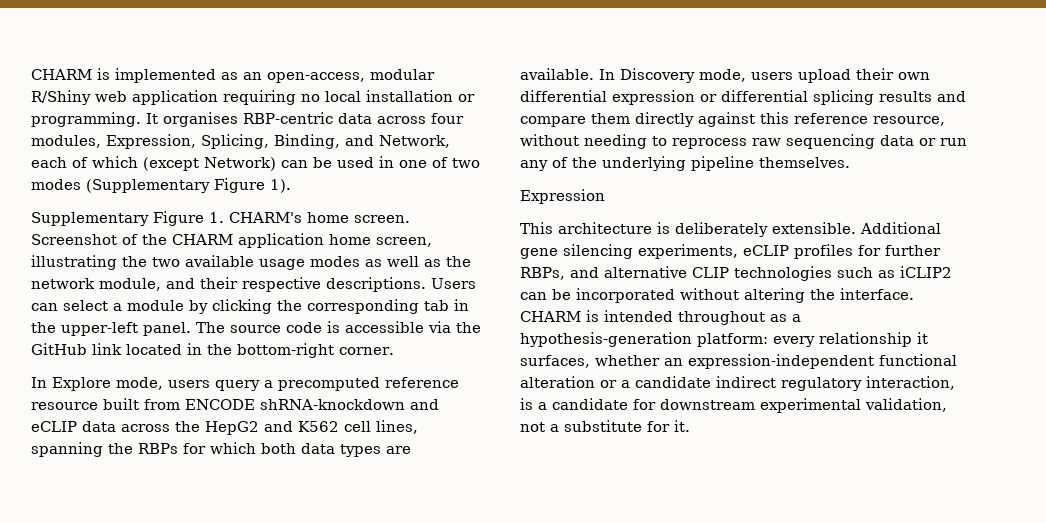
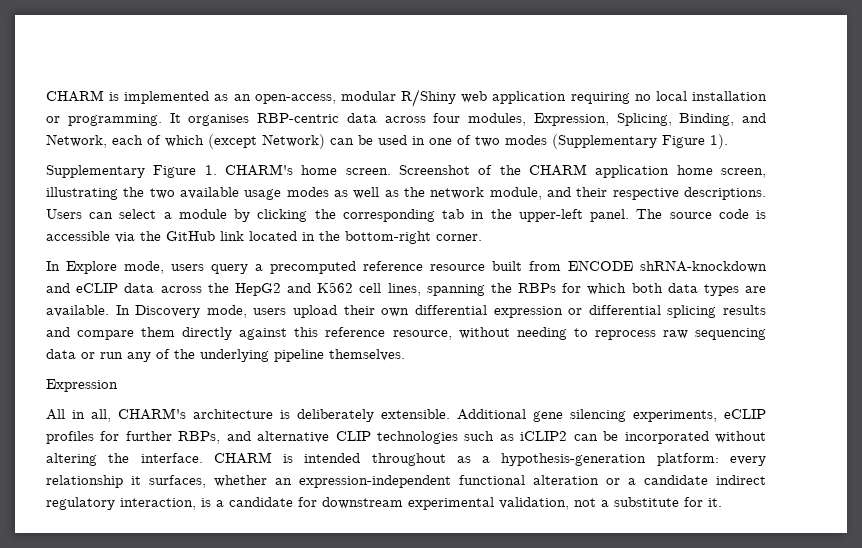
[520,222,553,234] This -> [46,408,186,422] All in all, CHARM's

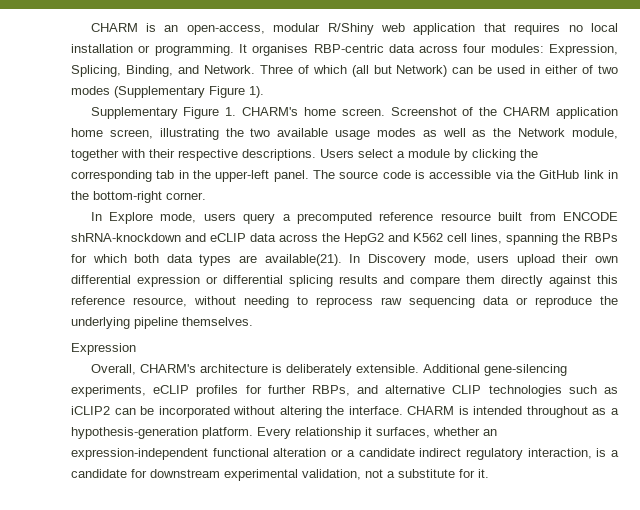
[46,90,229,104] CHARM is implemented as -> [90,23,156,32] CHARM is
[570,92,630,104] requiring -> [483,23,561,35] that requires
[468,113,526,126] modules, -> [490,44,544,53] modules:
[46,134,257,149] Network, each of which (except -> [203,65,392,77] Network. Three of which (all but
[429,138,452,145] one -> [545,65,579,74] either
[430,187,571,200] network module, and -> [518,128,619,139] [71,149,145,161] Network module, together with
[89,212,114,219] can -> (354, 153) none
[249,231,297,241] located -> (604, 174) none
[46,305,109,317] available. -> [264,254,342,266] available(21).
[100,349,170,362] run any of -> [535,296,592,308] reproduce
[46,409,111,422] All in all, -> [90,364,136,375] Overall,
[533,409,626,422] gene silencing -> [483,364,567,376] gene-silencing
[656,453,766,466] platform: every -> [202,427,291,439] platform. Every

